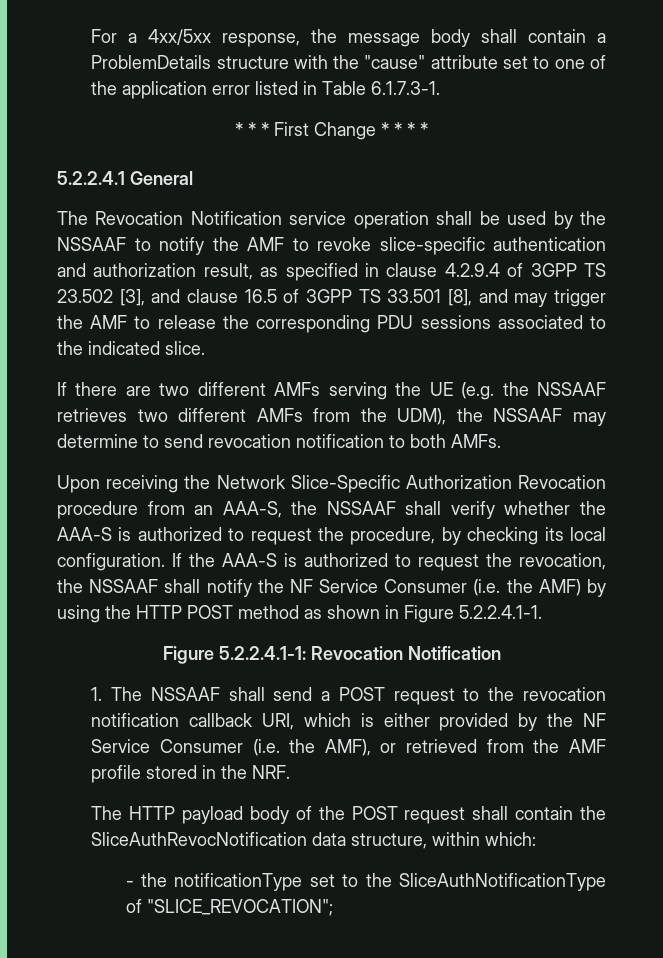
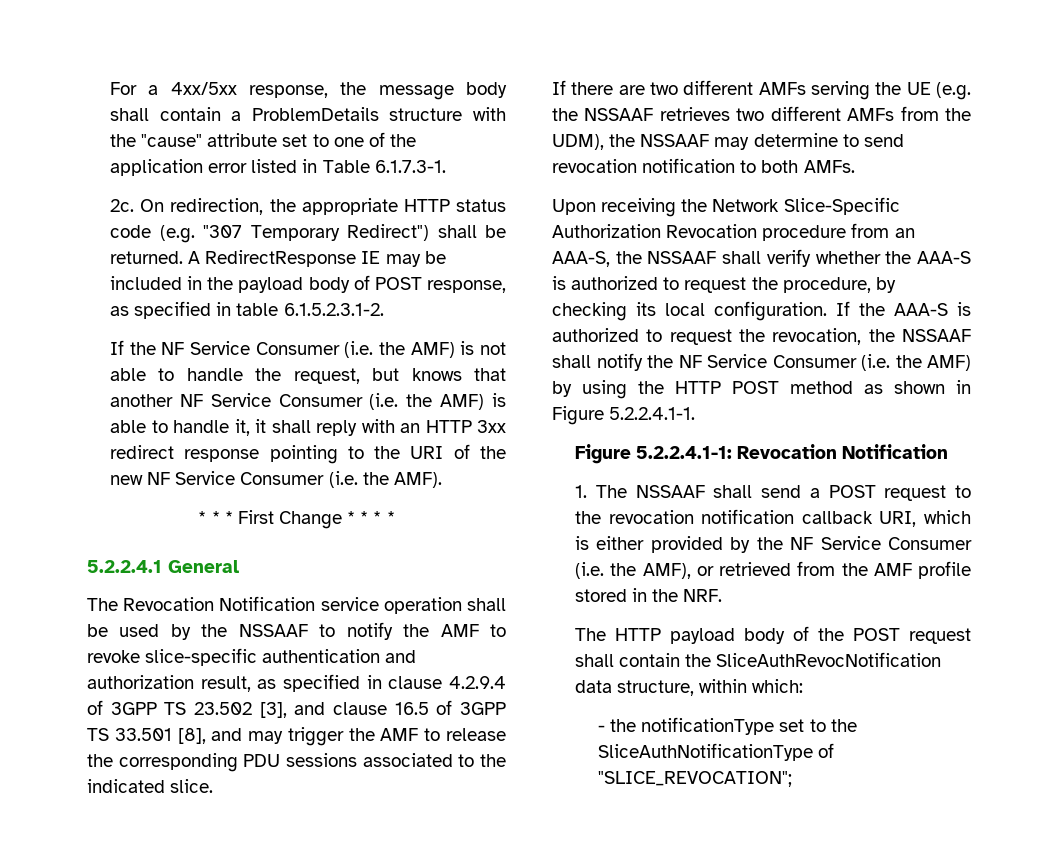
(441, 88) none -> [110,198,507,215] [110,224,506,243] [110,250,446,267] [110,275,506,293] [110,301,384,319] [110,340,506,358] [110,368,506,384] [110,393,506,410] [110,419,506,436] [110,444,506,464] [110,471,442,488] // 2c. On redirection, the appropriate HTTP status code (e.g. "307 Temporary Redirect") shall be returned. A RedirectResponse IE may be included in the payload body of POST response, as specified in table 6.1.5.2.3.1-2. // If the NF Service Consumer (i.e. the AMF) is not able to handle the request, but knows that another NF Service Consumer (i.e. the AMF) is able to handle it, it shall reply with an HTTP 3xx redirect response pointing to the URI of the new NF Service Consumer (i.e. the AMF).

